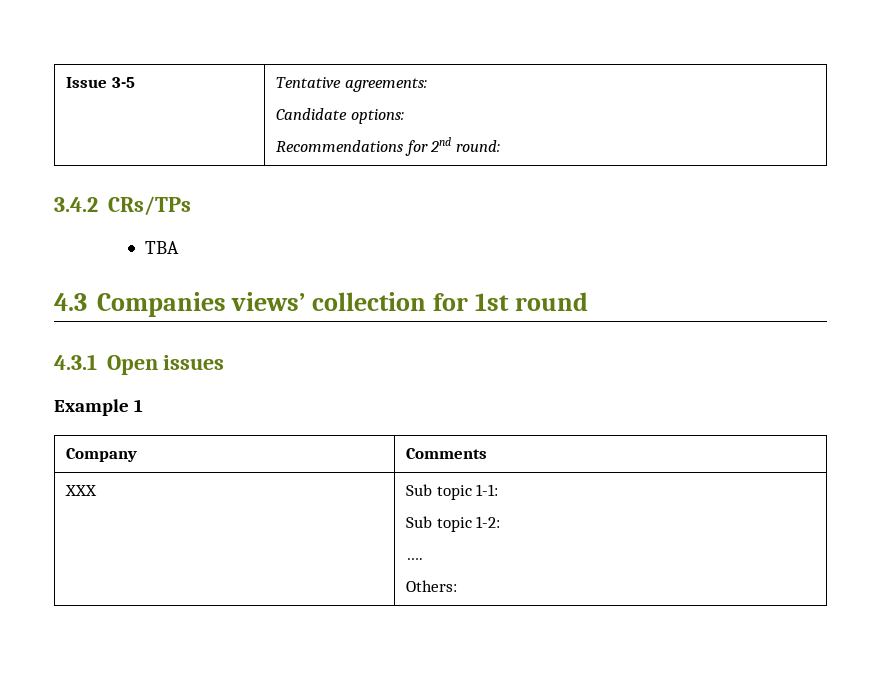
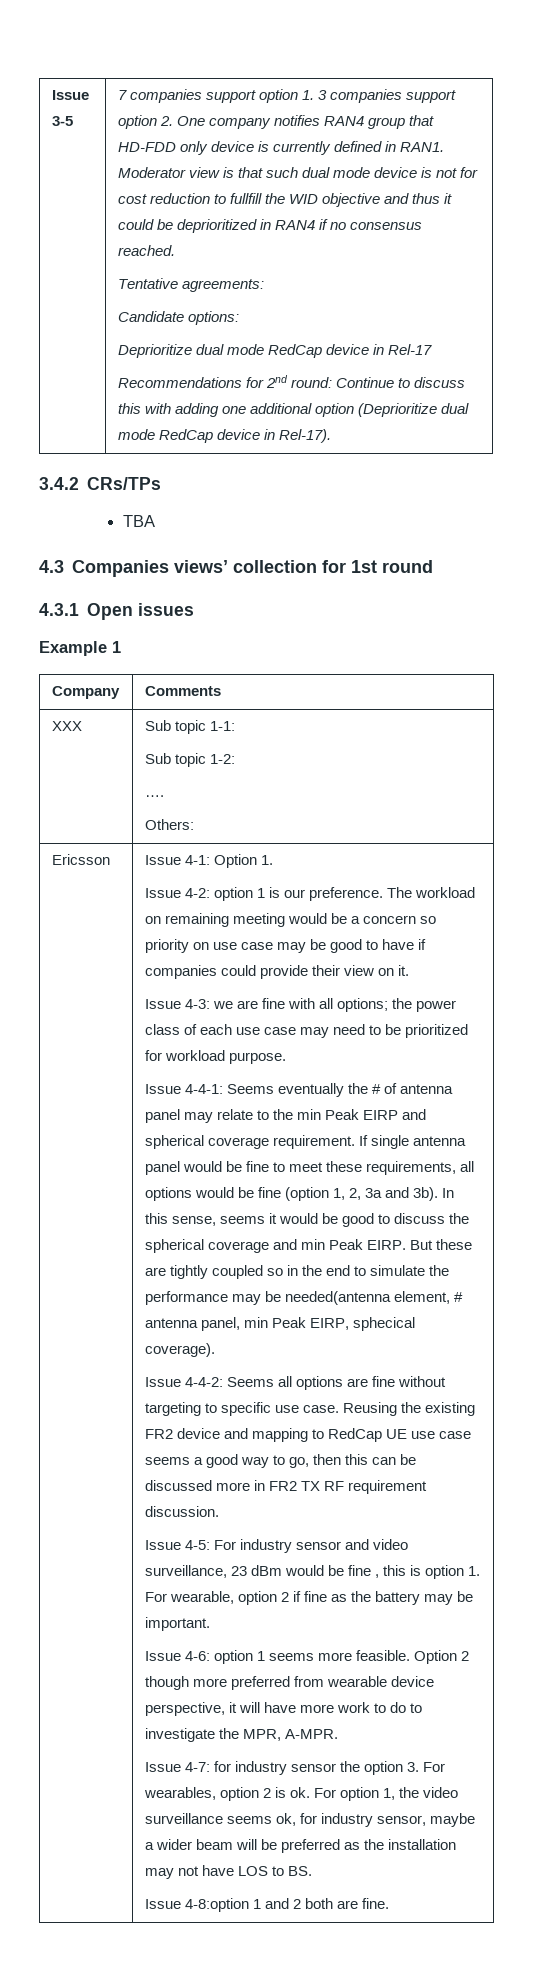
[276,77,427,92] [276,108,404,124] [276,137,500,156] Tentative agreements: // Candidate options: // Recommendations for 2nd round: -> [117,89,457,103] [117,115,435,129] [117,141,445,155] [117,167,479,178] [117,193,453,207] [117,219,423,233] [117,245,175,256] [117,278,264,292] [117,311,239,325] [117,344,433,358] [117,375,466,388] [117,403,470,417] [117,429,331,443] 7 companies support option 1. 3 companies support option 2. One company notifies RAN4 group that HD-FDD only device is currently defined in RAN1. Moderator view is that such dual mode device is not for cost reduction to fullfill the WID objective and thus it could be deprioritized in RAN4 if no consensus reached. // Tentative agreements: // Candidate options: // Deprioritize dual mode RedCap device in Rel-17 // Recommendations for 2nd round: Continue to discuss this with adding one additional option (Deprioritize dual mode RedCap device in Rel-17).
(458, 586) none -> [51,854,110,865] [144,854,273,868] [144,887,476,901] [144,913,437,927] [144,939,427,953] [144,965,410,979] [144,998,457,1012] [144,1024,469,1038] [144,1050,286,1064] [144,1083,454,1097] [144,1109,427,1123] [144,1135,466,1149] [144,1161,475,1175] [144,1187,455,1201] [144,1213,470,1227] [144,1239,473,1253] [144,1265,450,1279] [144,1291,463,1305] [144,1317,415,1331] [144,1343,215,1357] [144,1376,447,1390] [144,1402,476,1416] [144,1428,472,1442] [144,1454,417,1468] [144,1480,428,1494] [144,1506,219,1517] [144,1539,409,1553] [144,1565,481,1579] [144,1591,474,1605] [144,1617,210,1631] [144,1650,470,1664] [144,1676,434,1690] [144,1702,423,1716] [144,1728,338,1742] [144,1761,446,1775] [143,1787,459,1801] [144,1813,476,1827] [144,1839,457,1853] [144,1865,312,1879] [144,1898,390,1912] // Ericsson | Issue 4-1: Option 1. // Issue 4-2: option 1 is our preference. The workload on remaining meeting would be a concern so priority on use case may be good to have if companies could provide their view on it. // Issue 4-3: we are fine with all options; the power class of each use case may need to be prioritized for workload purpose. // Issue 4-4-1: Seems eventually the # of antenna panel may relate to the min Peak EIRP and spherical coverage requirement. If single antenna panel would be fine to meet these requirements, all options would be fine (option 1, 2, 3a and 3b). In this sense, seems it would be good to discuss the spherical coverage and min Peak EIRP. But these are tightly coupled so in the end to simulate the performance may be needed(antenna element, # antenna panel, min Peak EIRP, sphecical coverage). // Issue 4-4-2: Seems all options are fine without targeting to specific use case. Reusing the existing FR2 device and mapping to RedCap UE use case seems a good way to go, then this can be discussed more in FR2 TX RF requirement discussion. // Issue 4-5: For industry sensor and video surveillance, 23 dBm would be fine , this is option 1. For wearable, option 2 if fine as the battery may be important. // Issue 4-6: option 1 seems more feasible. Option 2 though more preferred from wearable device perspective, it will have more work to do to investigate the MPR, A-MPR. // Issue 4-7: for industry sensor the option 3. For wearables, option 2 is ok. For option 1, the video surveillance seems ok, for industry sensor, maybe a wider beam will be preferred as the installation may not have LOS to BS. // Issue 4-8:option 1 and 2 both are fine.

